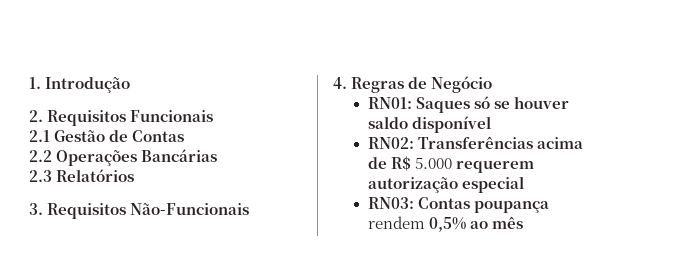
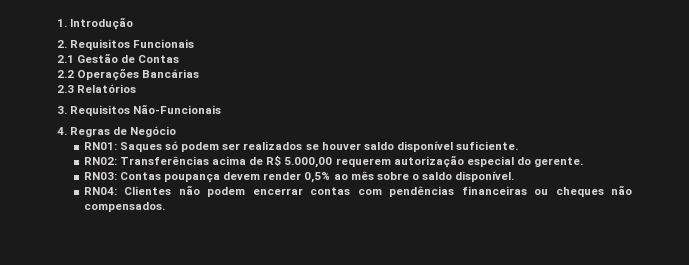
(490, 102) none -> [181,141,303,152] podem ser realizados
(491, 124) none -> [456,141,519,150] suficiente.
[414,157,452,169] 5.000 -> [284,157,333,168] 5.000,00
(524, 184) none -> [516,157,584,167] do gerente.
[367,216,425,229] rendem -> [223,172,302,180] devem render
(523, 222) none -> [376,171,515,182] [83,185,632,197] [83,202,165,212] sobre o saldo disponível. // RN04: Clientes não podem encerrar contas com pendências financeiras ou cheques não compensados.

